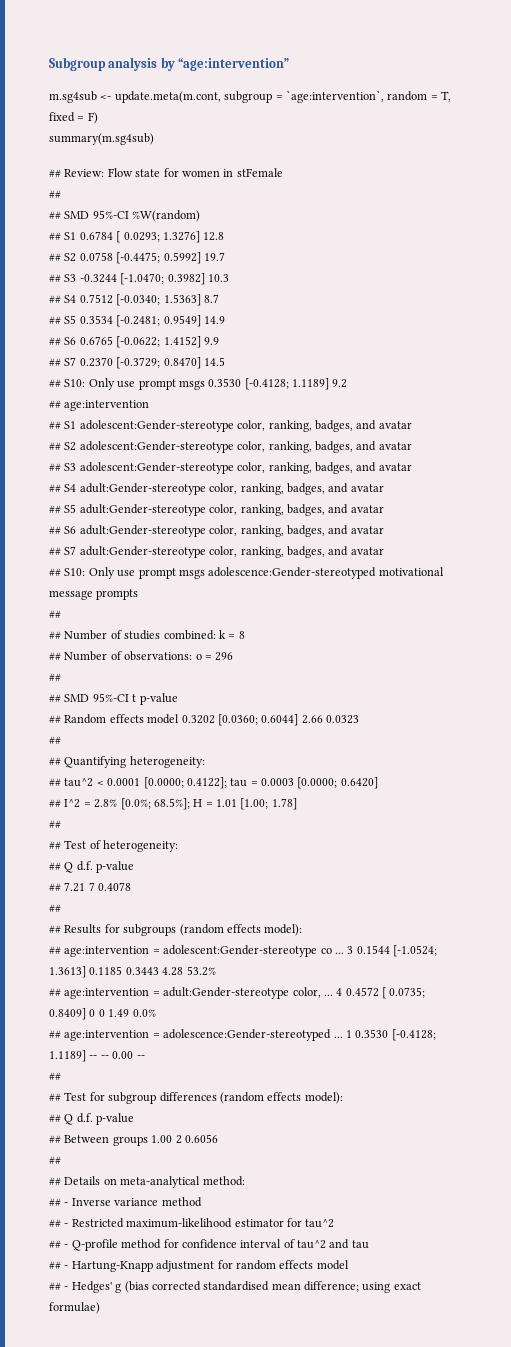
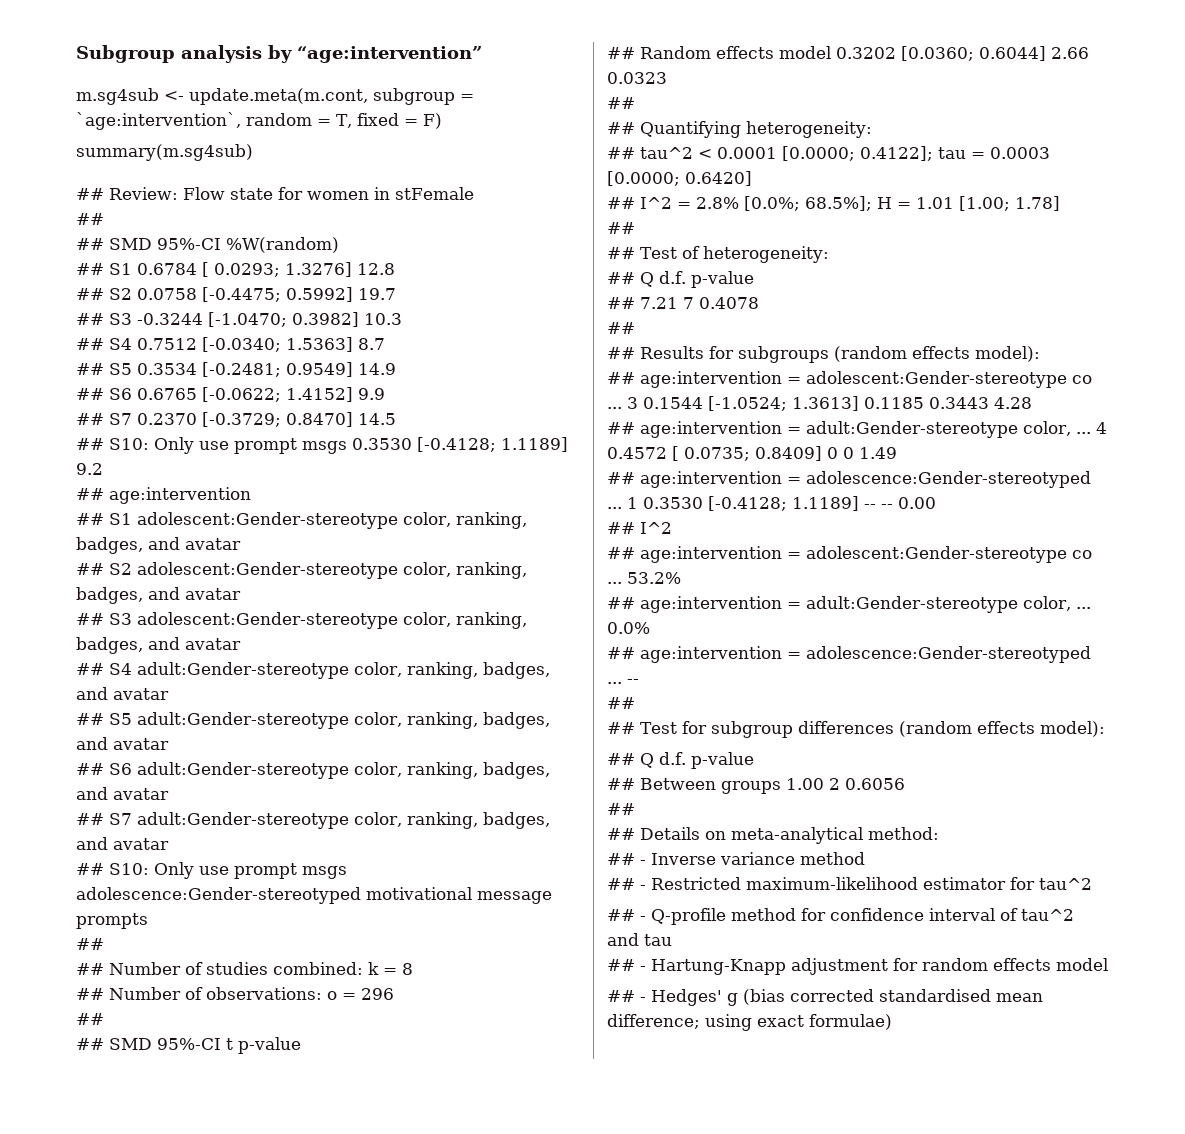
[186,966,216,976] 53.2% -> (1032, 403) none
[132,1009,156,1017] 0.0% -> (897, 453) none
(134, 1055) none -> [607,522,672,534] [607,546,1092,563] [607,572,681,584] [607,596,1091,613] [607,622,650,634] [607,646,1091,663] [607,682,622,684] // ## I^2 // ## age:intervention = adolescent:Gender-stereotype co ... 53.2% // ## age:intervention = adult:Gender-stereotype color, ... 0.0% // ## age:intervention = adolescence:Gender-stereotyped ...

